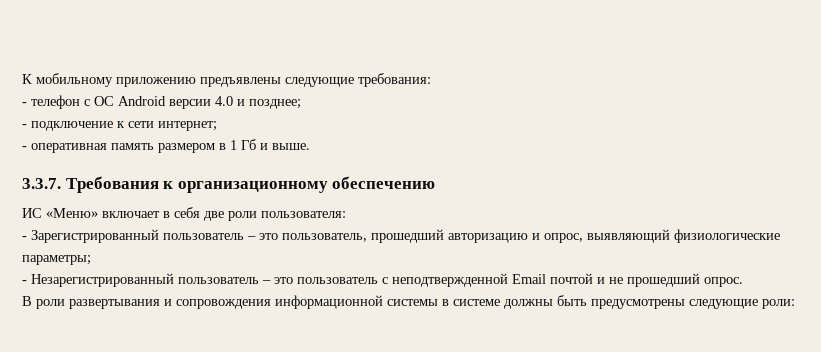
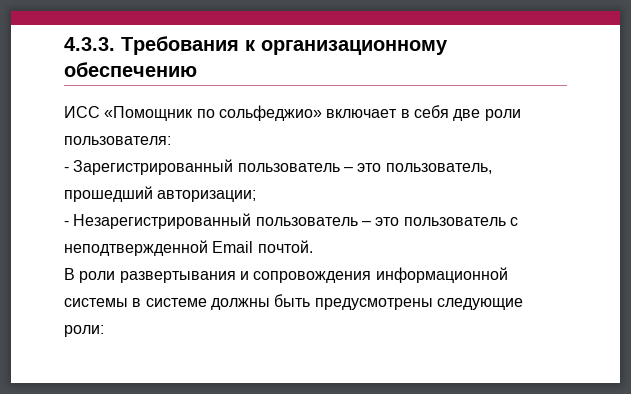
[22,73,431,87] [22,95,301,109] [22,121,217,131] [22,139,310,153] [22,178,61,189] К мобильному приложению предъявлены следующие требования: // - телефон с ОС Android версии 4.0 и позднее; // - подключение к сети интернет; // - оперативная память размером в 1 Гб и выше. // 3.3.7. -> [64,37,115,51] 4.3.3.
[22,208,98,218] ИС «Меню» -> [64,105,322,121] ИСС «Помощник по сольфеджио»
[448,229,780,243] [22,255,91,265] авторизацию и опрос, выявляющий физиологические параметры; -> [157,190,257,202] авторизации;
[550,273,743,287] почтой и не прошедший опрос. -> [257,240,313,253] почтой.

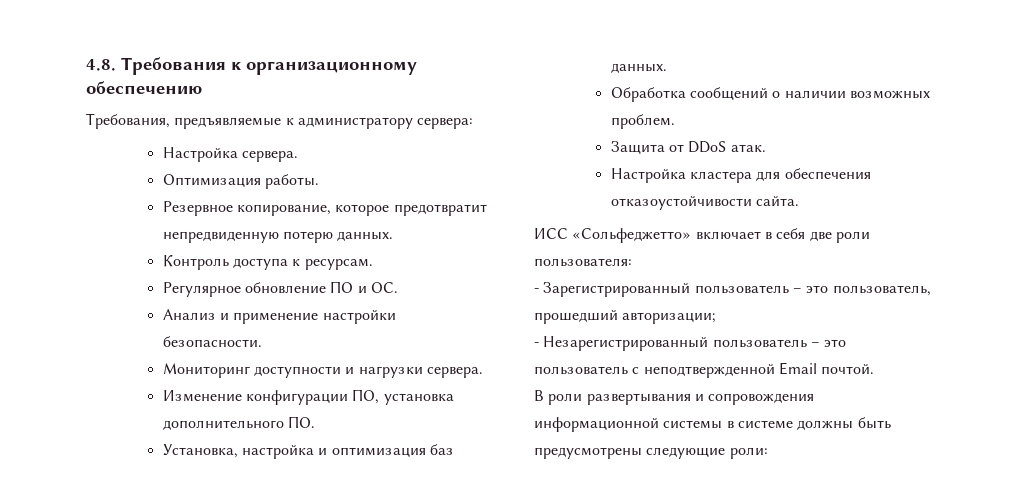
[64,37,115,51] 4.3.3. -> [86,59,116,71] 4.8.
[64,105,322,121] ИСС «Помощник по сольфеджио» -> [86,113,474,129] [162,147,298,162] [162,174,319,189] [162,201,487,216] [162,231,394,243] [162,255,373,270] [162,281,398,297] [162,309,396,324] [162,336,262,347] [162,363,483,378] [162,389,454,405] [162,416,315,431] [162,444,454,459] [610,63,667,74] [610,87,930,102] [610,114,675,129] [610,141,766,155] [610,168,871,183] [610,196,799,210] [534,228,692,243] Требования, предъявляемые к администратору сервера: // Настройка сервера. // Оптимизация работы. // Резервное копирование, которое предотвратит непредвиденную потерю данных. // Контроль доступа к ресурсам. // Регулярное обновление ПО и ОС. // Анализ и применение настройки безопасности. // Мониторинг доступности и нагрузки сервера. // Изменение конфигурации ПО, установка дополнительного ПО. // Установка, настройка и оптимизация баз данных. // Обработка сообщений о наличии возможных проблем. // Защита от DDoS атак. // Настройка кластера для обеспечения отказоустойчивости сайта. // ИСС «Сольфеджетто»

